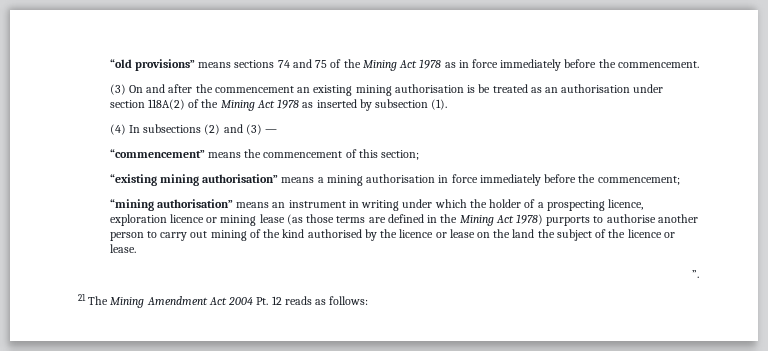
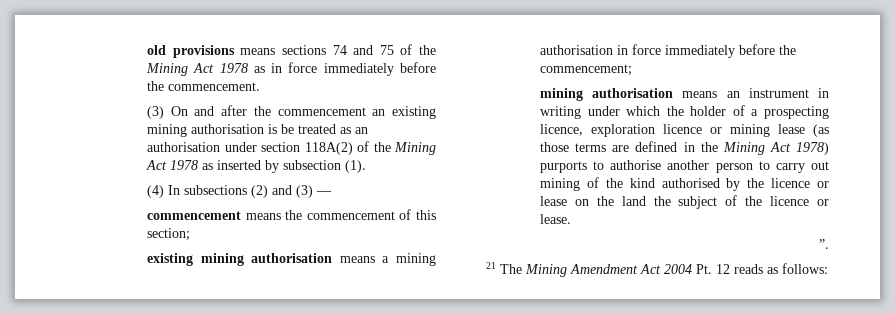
[109,59,195,71] “old provisions” -> [147,45,235,58] old provisions
[109,149,205,158] “commencement” -> [147,211,242,220] commencement
[109,174,279,186] “existing mining authorisation” -> [147,253,333,266] existing mining authorisation
[109,199,233,211] “mining authorisation” -> [540,88,674,101] mining authorisation

